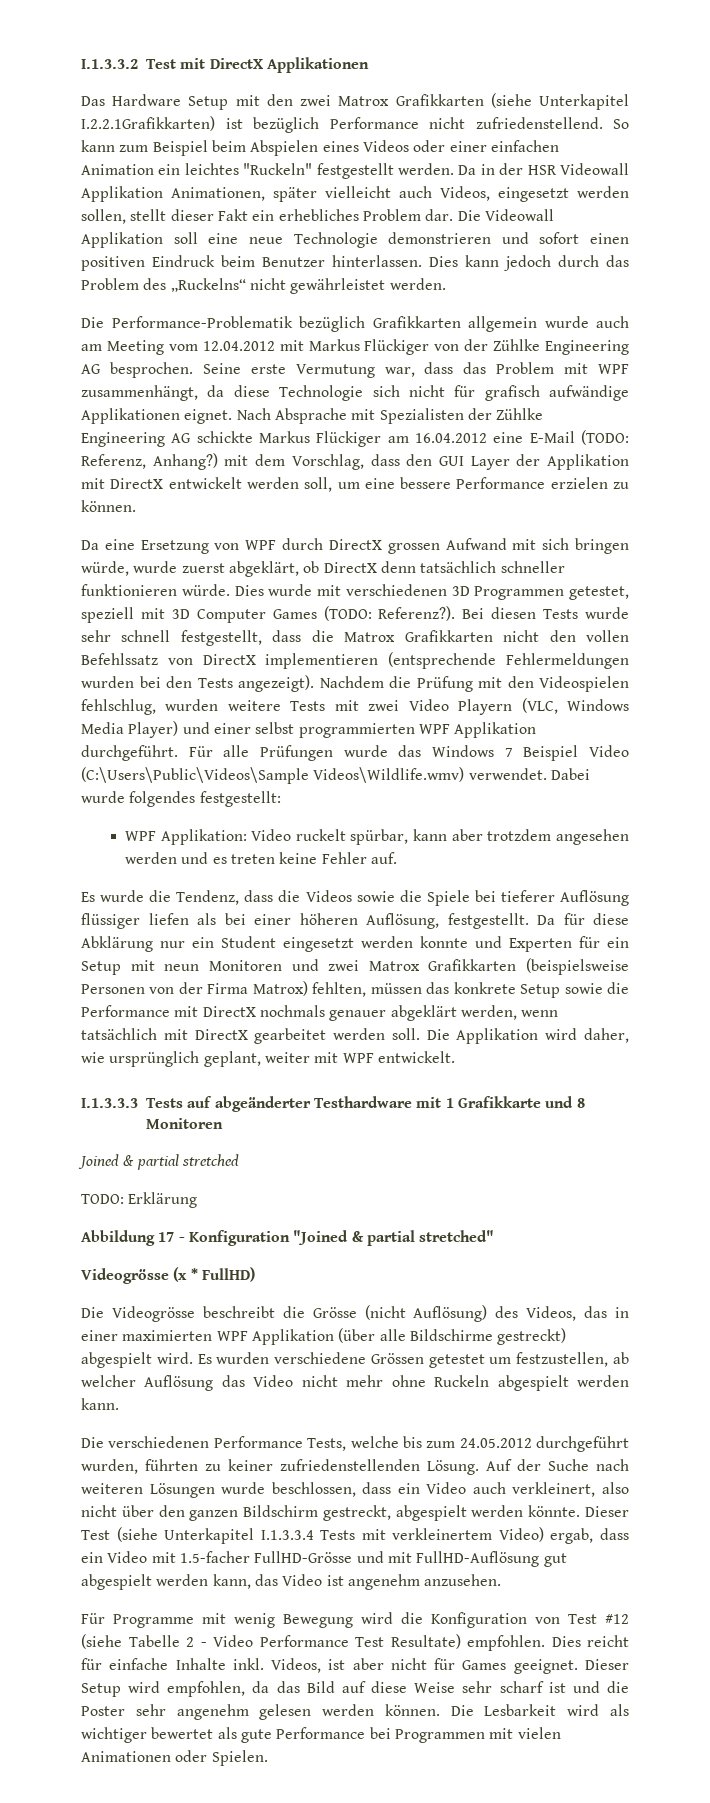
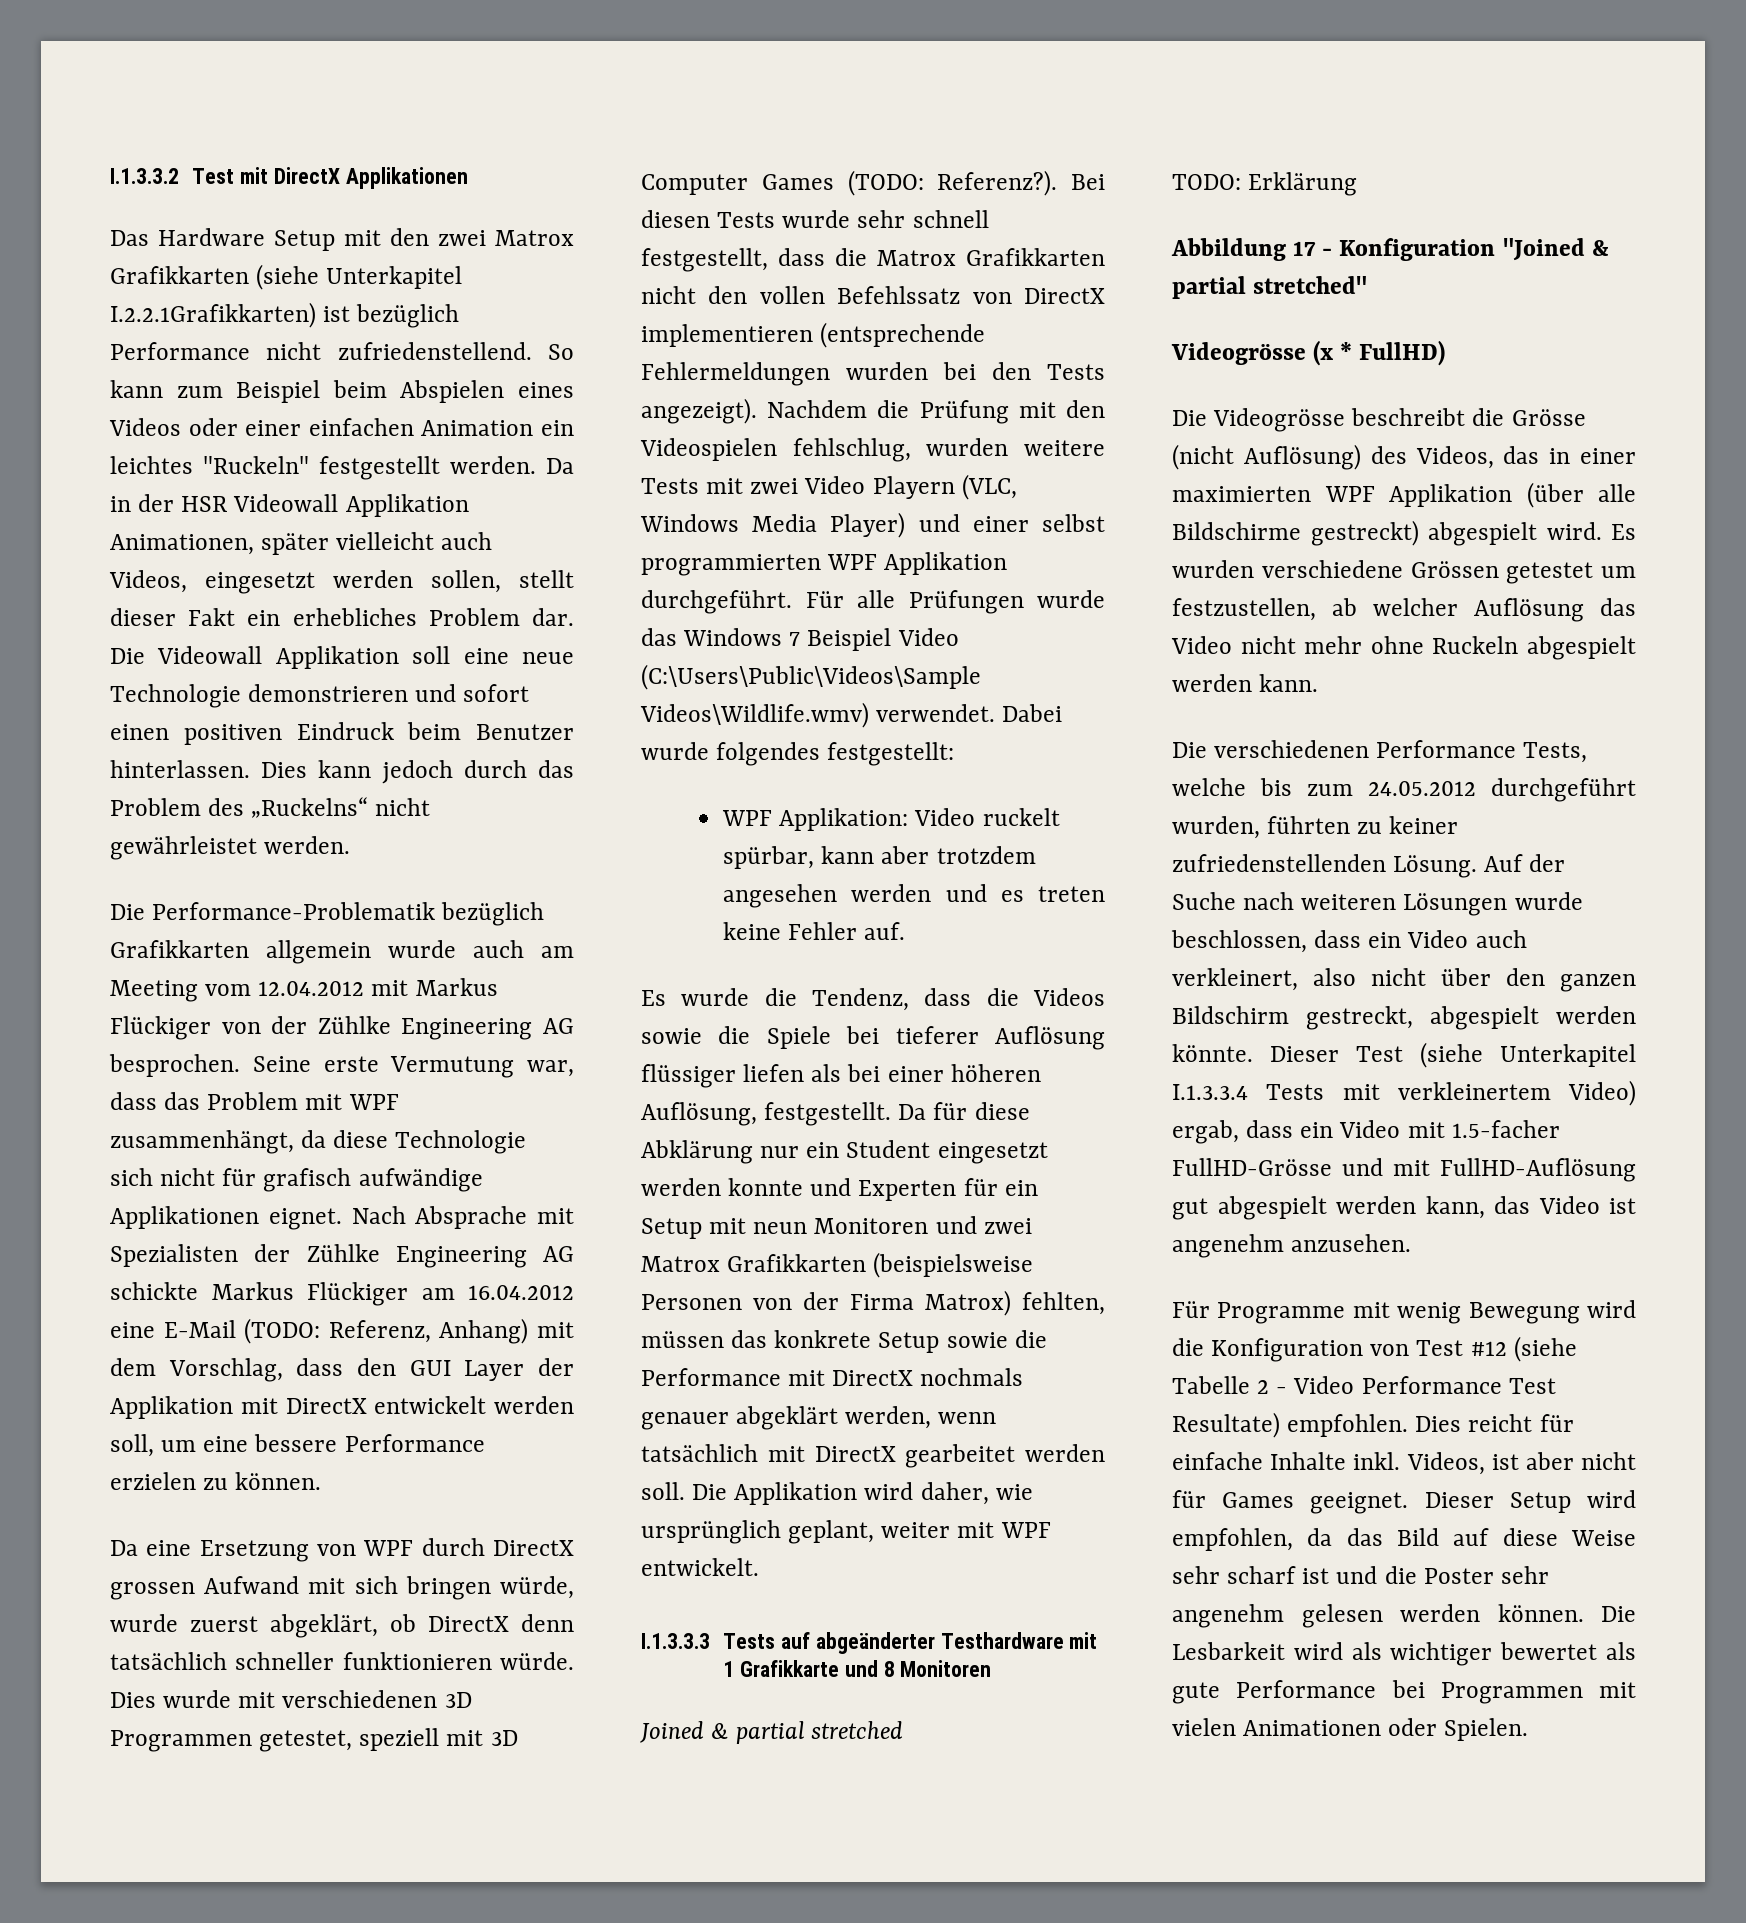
[152,453,218,470] Anhang?) -> [439,1318,529,1344] Anhang)

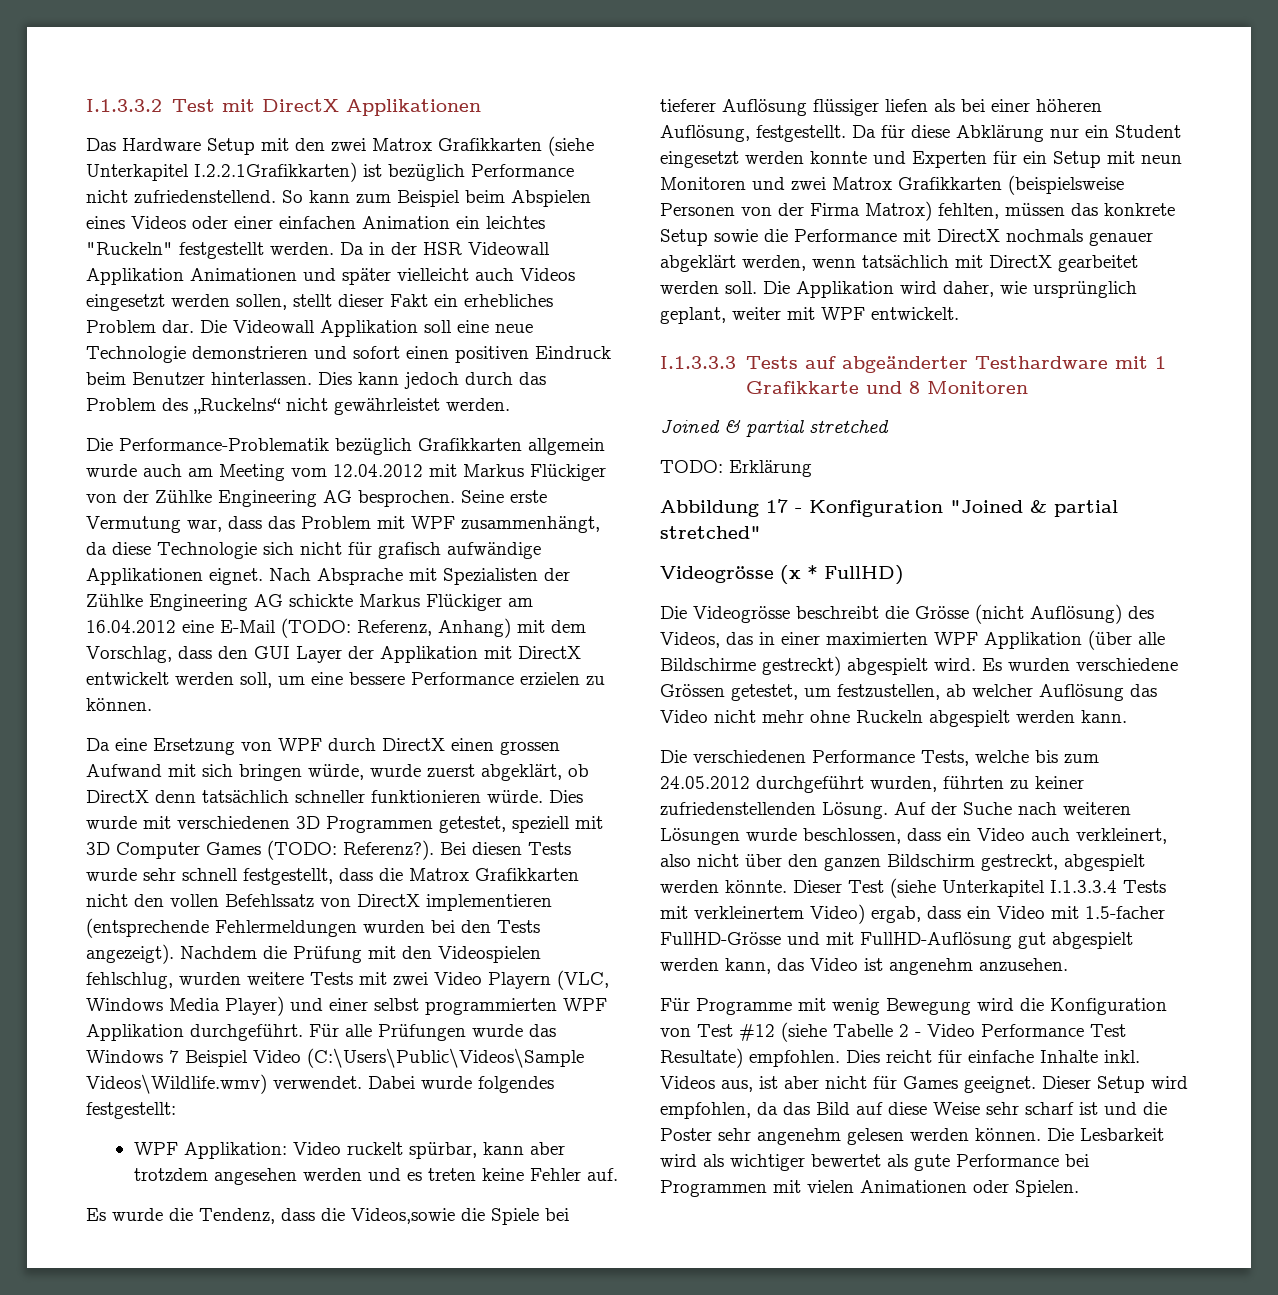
[110,534,254,555] Animationen, -> [190,268,336,281] Animationen und
[109,570,187,593] Videos, -> [520,268,575,281] Videos
(574, 1548) none -> [451,738,494,751] einen
[1033,988,1105,1006] [641,1028,702,1044] Videos sowie -> [351,1208,455,1224] Videos,sowie
[1506,562,1594,584] getestet -> [731,684,798,701] getestet,
[1406,1452,1485,1475] Videos, -> [660,1076,753,1092] Videos aus,

